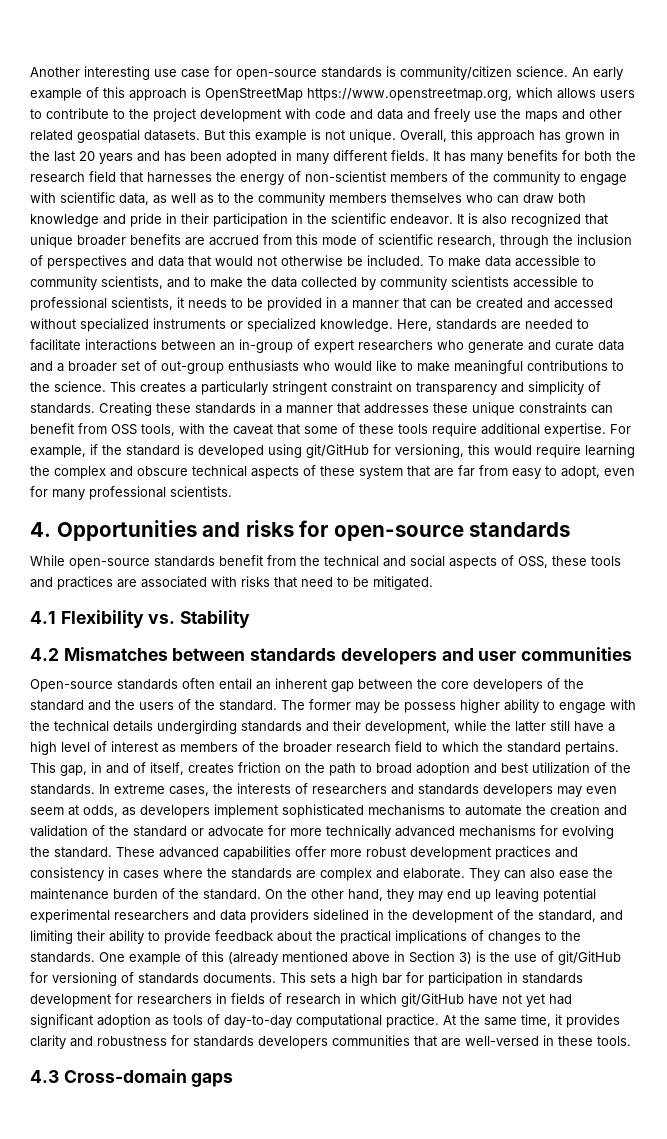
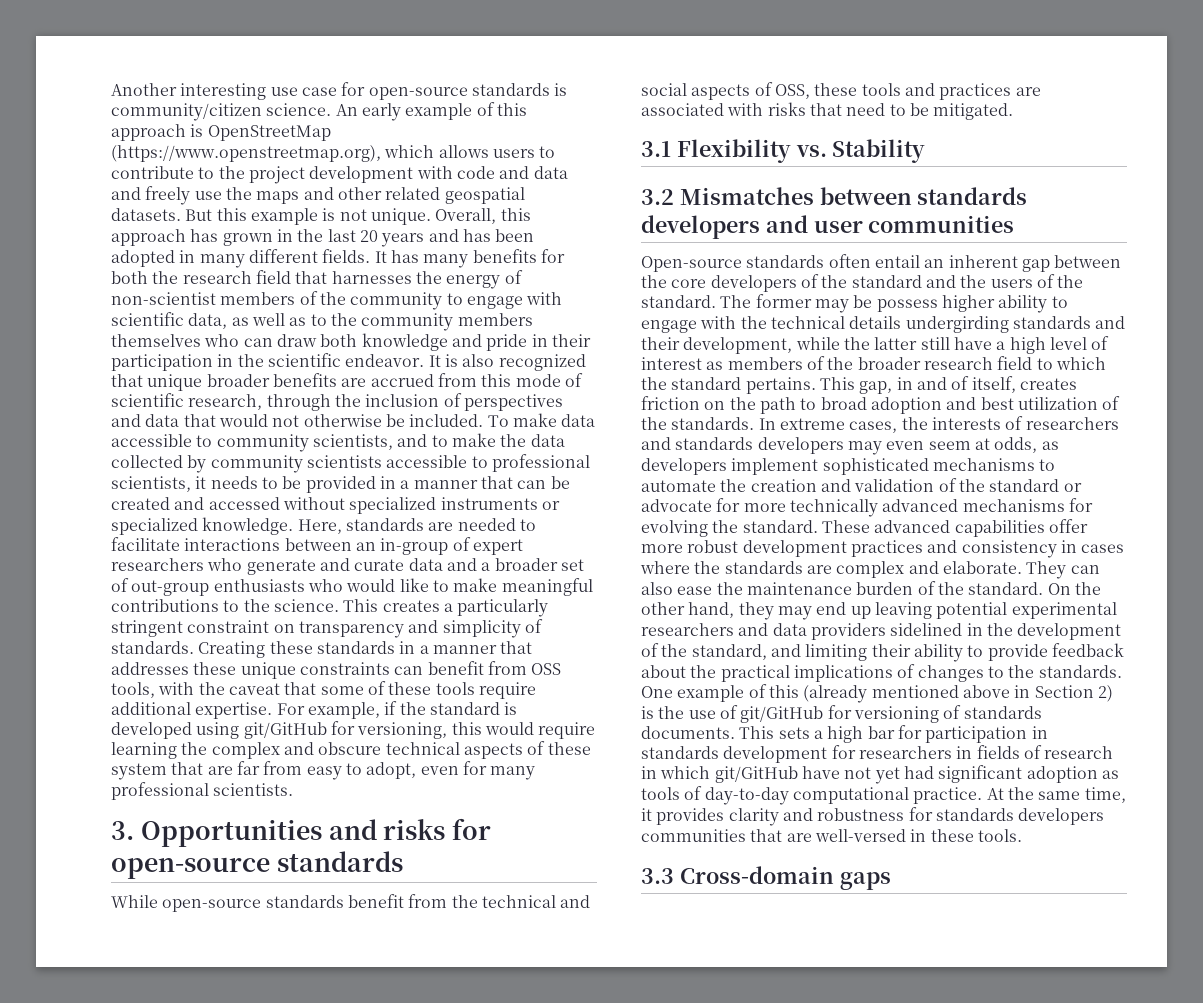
[307,88,512,101] https://www.openstreetmap.org, -> [111,145,381,162] (https://www.openstreetmap.org),
[30,522,51,537] 4. -> [111,821,134,840] 3.
[30,611,56,624] 4.1 -> [641,141,671,157] 3.1
[30,648,59,661] 4.2 -> [641,189,674,205] 3.2
[459,952,472,964] 3) -> [1097,685,1113,702] 2)
[30,1070,59,1083] 4.3 -> [641,868,674,884] 3.3

